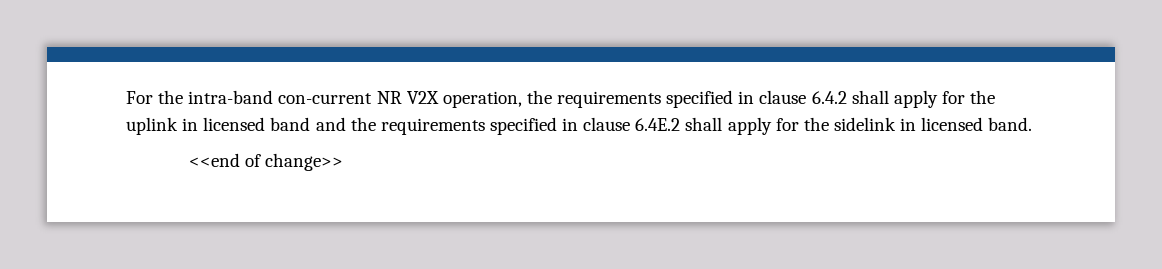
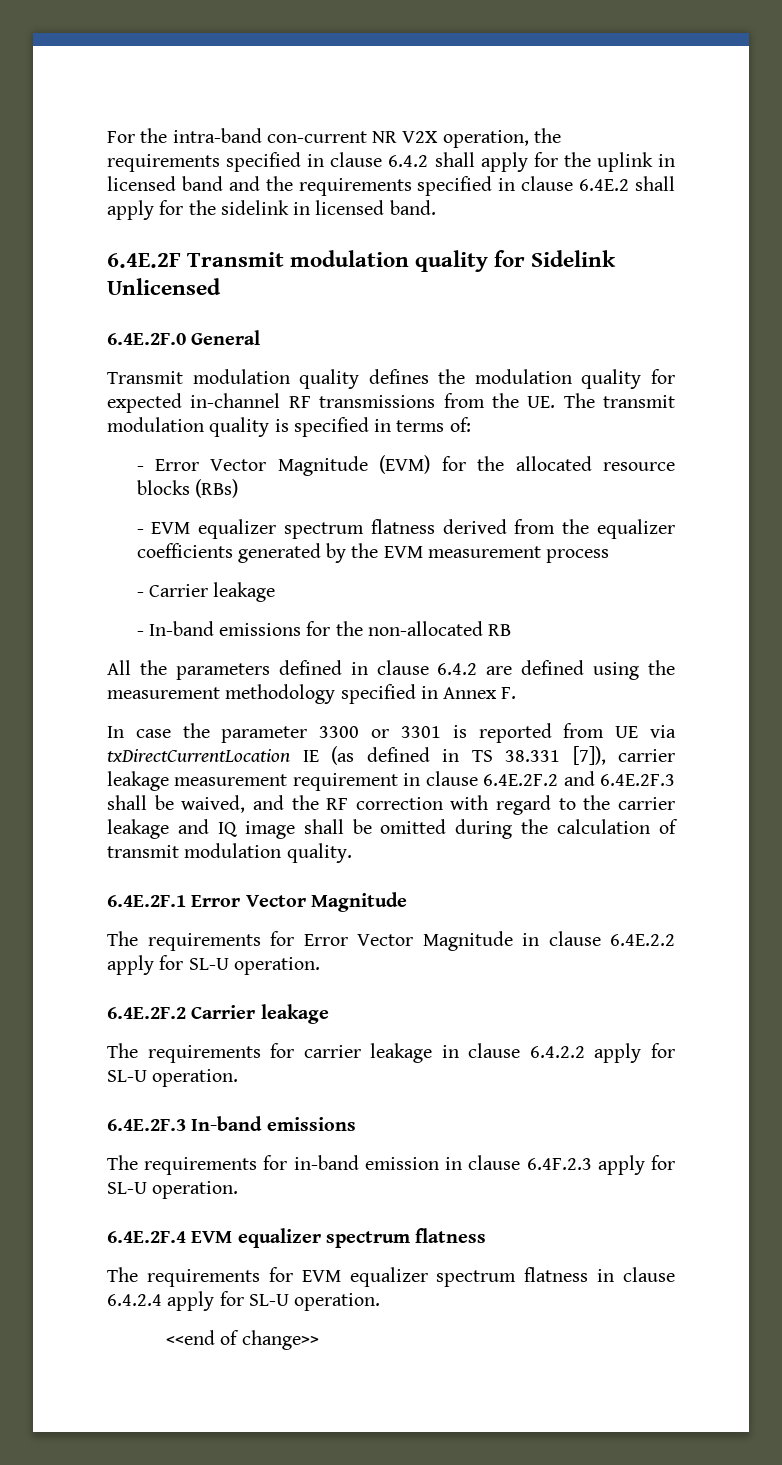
(1033, 124) none -> [107,250,617,272] [107,278,221,295] [107,330,261,345] [107,369,675,389] [107,393,675,413] [107,417,471,437] [136,455,675,476] [136,479,238,498] [136,519,675,539] [136,543,610,563] [136,582,276,602] [136,621,512,636] [107,660,675,680] [107,684,517,704] [107,723,676,743] [107,746,675,765] [107,771,676,791] [107,795,675,815] [107,819,678,839] [107,843,352,863] [107,892,407,912] [107,931,675,951] [107,955,320,975] [107,1004,329,1024] [107,1043,675,1063] [107,1069,239,1087] [107,1116,356,1131] [107,1155,675,1175] [107,1181,239,1199] [107,1228,487,1248] [107,1267,675,1287] [107,1291,381,1311] // 6.4E.2F Transmit modulation quality for Sidelink Unlicensed // 6.4E.2F.0 General // Transmit modulation quality defines the modulation quality for expected in-channel RF transmissions from the UE. The transmit modulation quality is specified in terms of: // - Error Vector Magnitude (EVM) for the allocated resource blocks (RBs) // - EVM equalizer spectrum flatness derived from the equalizer coefficients generated by the EVM measurement process // - Carrier leakage // - In-band emissions for the non-allocated RB // All the parameters defined in clause 6.4.2 are defined using the measurement methodology specified in Annex F. // In case the parameter 3300 or 3301 is reported from UE via txDirectCurrentLocation IE (as defined in TS 38.331 [7]), carrier leakage measurement requirement in clause 6.4E.2F.2 and 6.4E.2F.3 shall be waived, and the RF correction with regard to the carrier leakage and IQ image shall be omitted during the calculation of transmit modulation quality. // 6.4E.2F.1 Error Vector Magnitude // The requirements for Error Vector Magnitude in clause 6.4E.2.2 apply for SL-U operation. // 6.4E.2F.2 Carrier leakage // The requirements for carrier leakage in clause 6.4.2.2 apply for SL-U operation. // 6.4E.2F.3 In-band emissions // The requirements for in-band emission in clause 6.4F.2.3 apply for SL-U operation. // 6.4E.2F.4 EVM equalizer spectrum flatness // The requirements for EVM equalizer spectrum flatness in clause 6.4.2.4 apply for SL-U operation.

